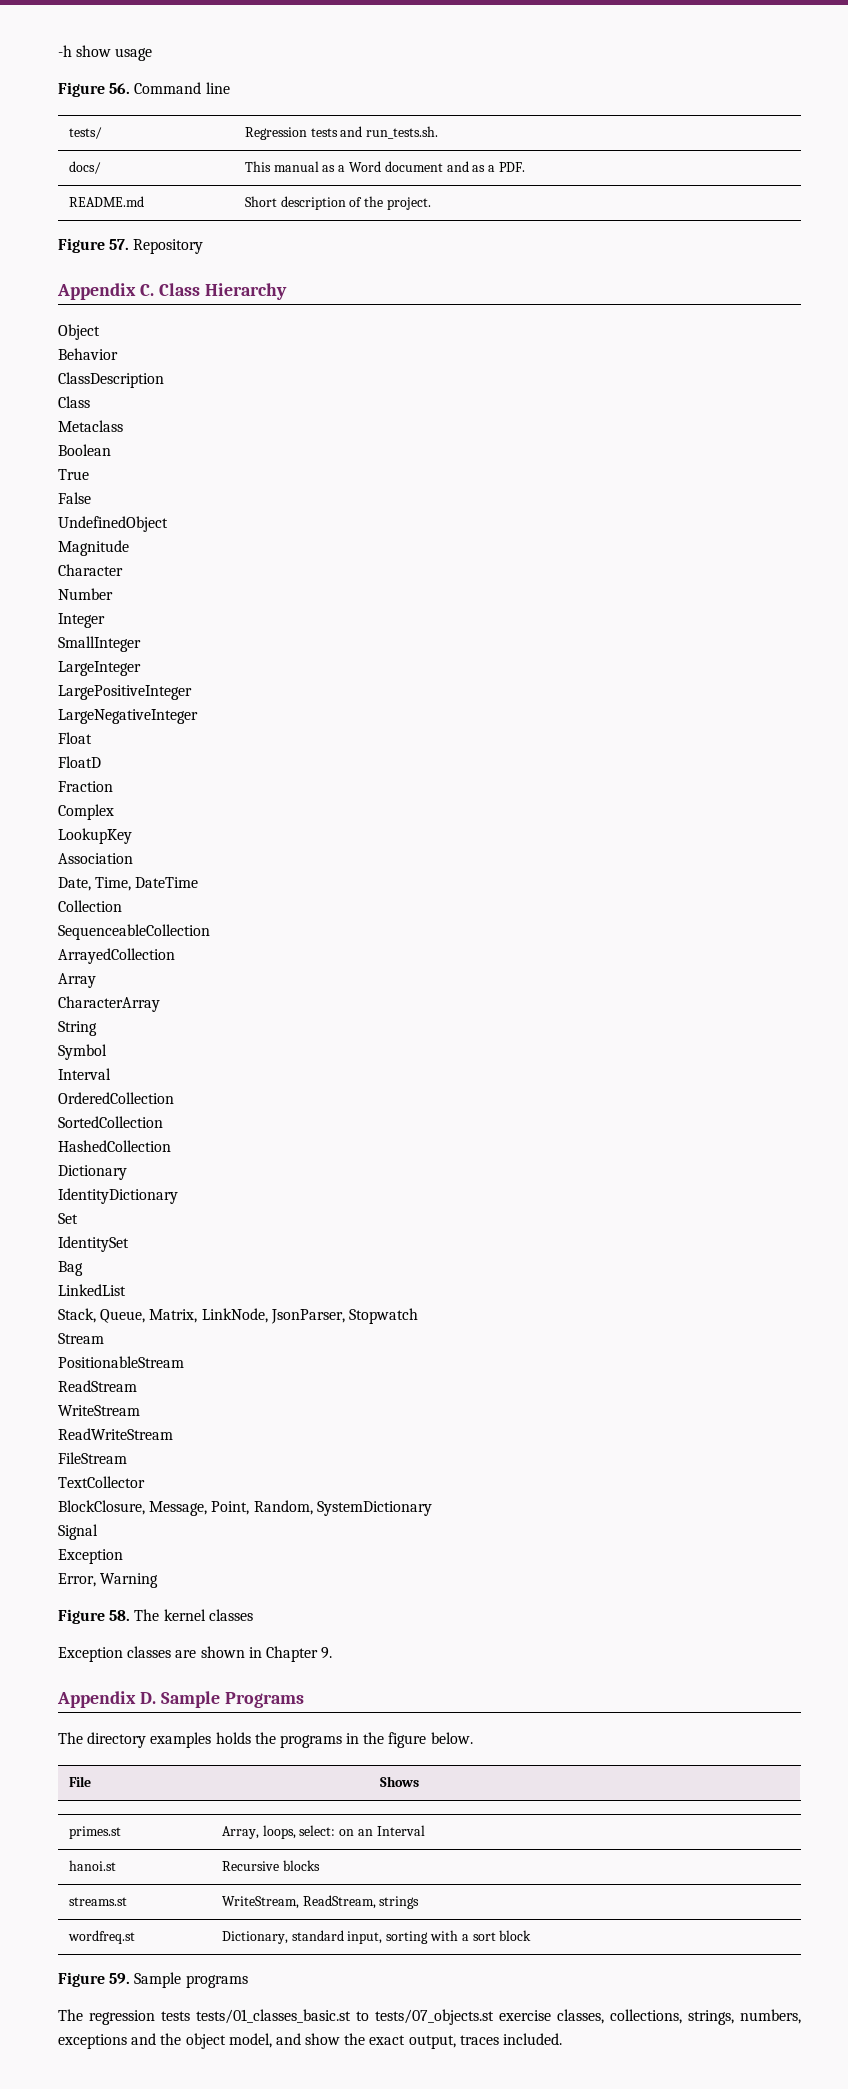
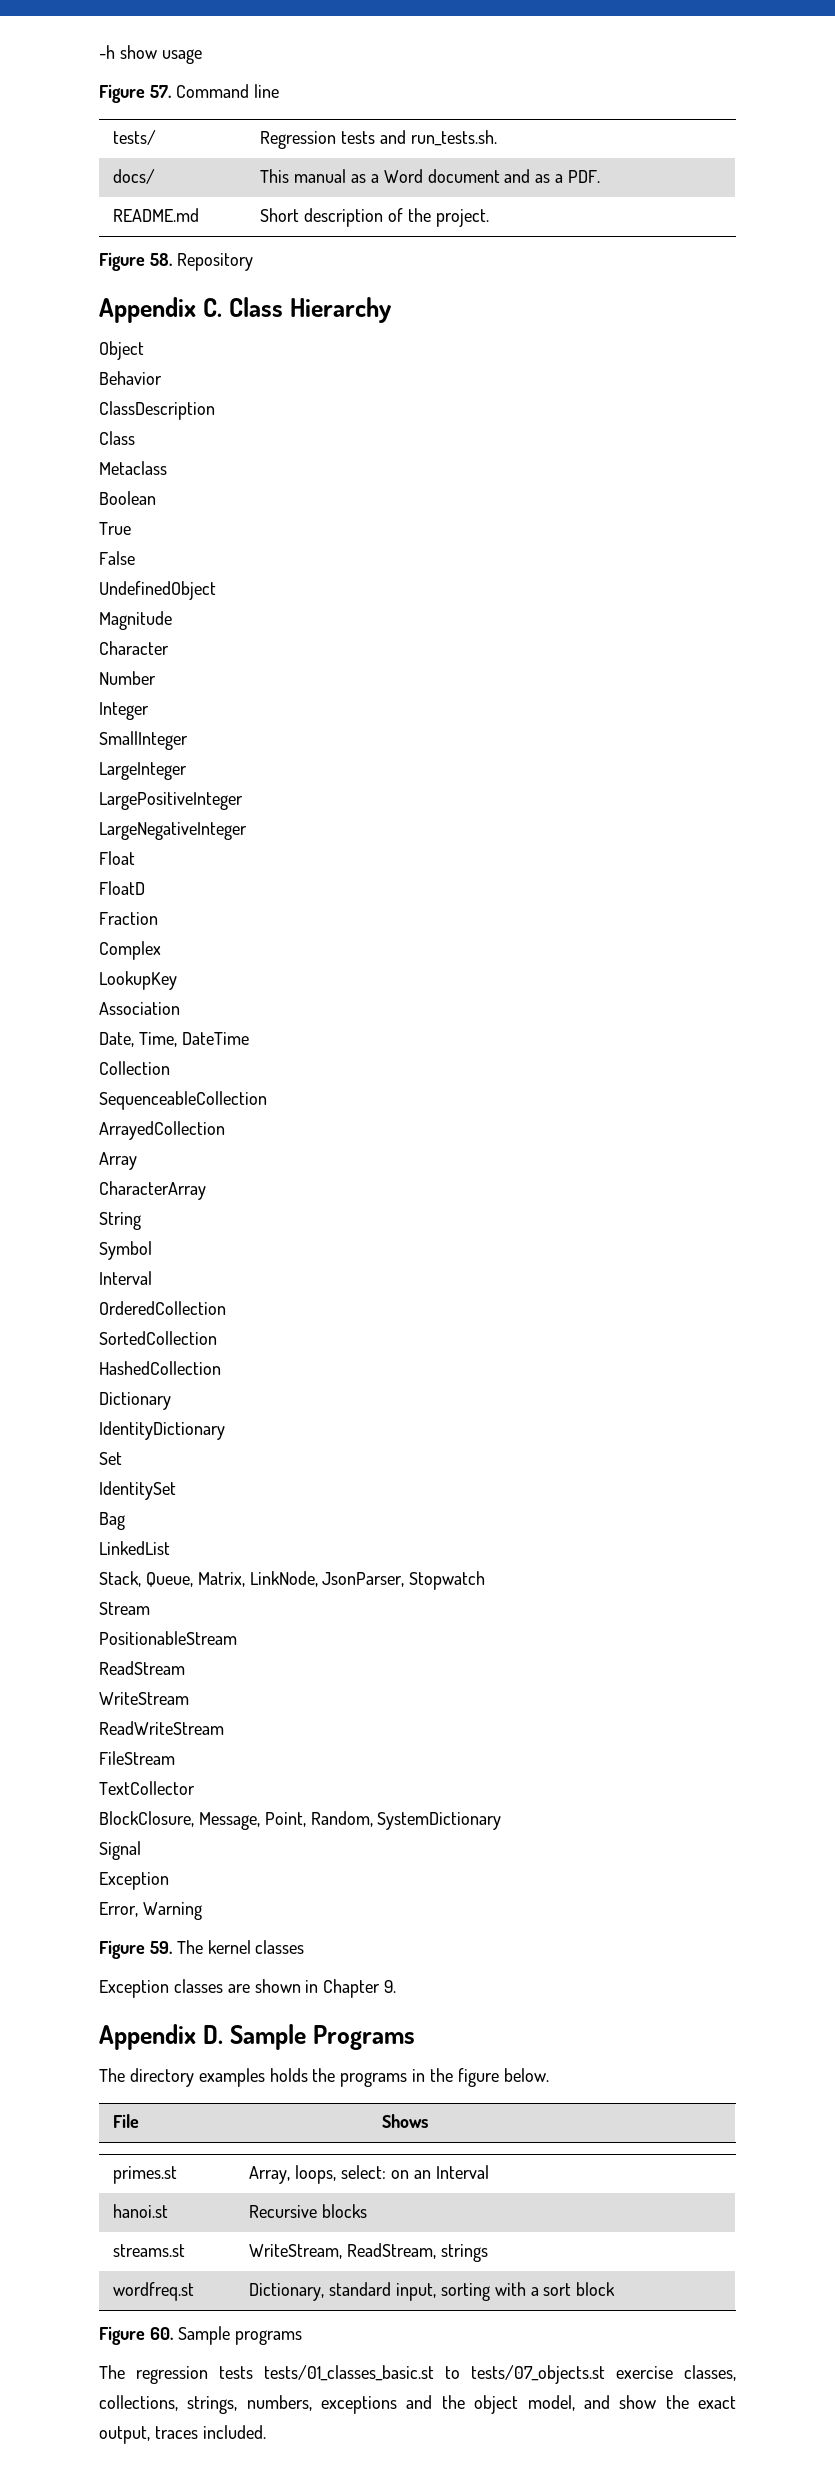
[109,83,131,94] 56. -> [149,85,171,98] 57.
[109,239,130,250] 57. -> [149,253,172,266] 58.
[109,1610,131,1621] 58. -> [149,1941,172,1954] 59.
[109,1973,131,1984] 59. -> [149,2327,173,2340] 60.

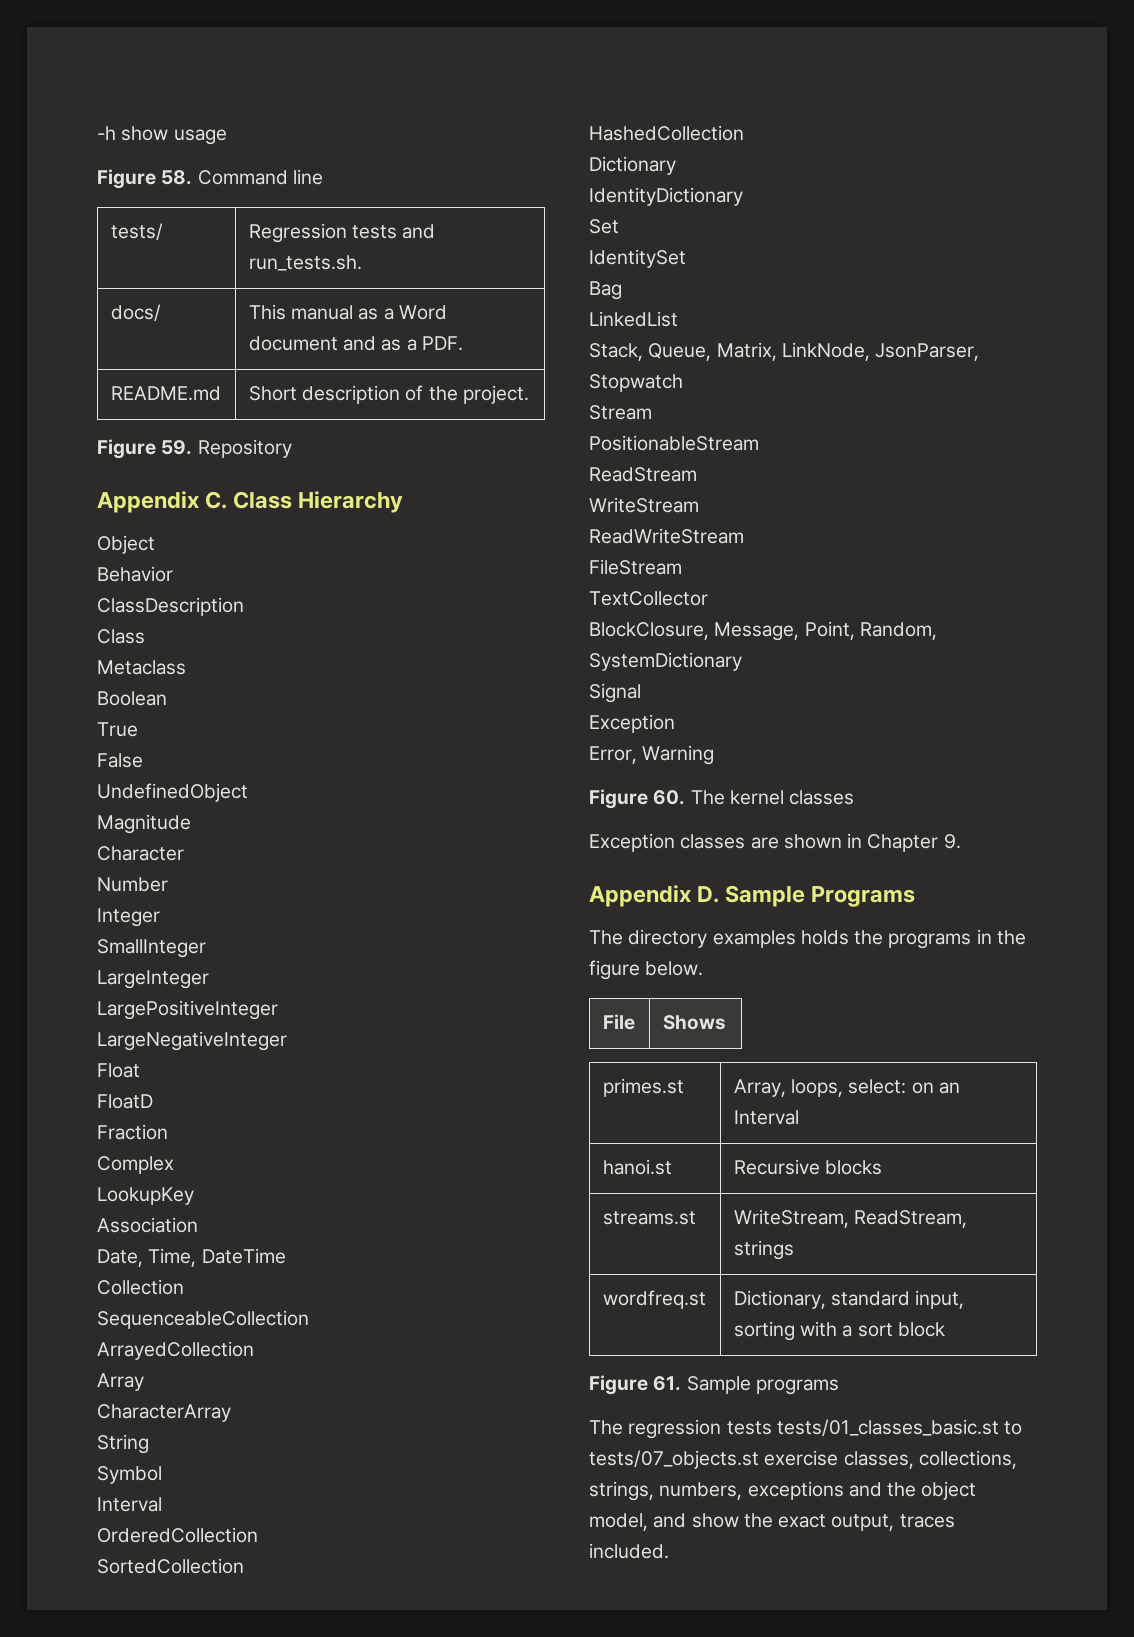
[149,85,171,98] 57. -> [161,170,193,185] 58.
[149,253,172,266] 58. -> [161,440,193,455] 59.
[149,1941,172,1954] 59. -> [653,790,686,805] 60.
[149,2327,173,2340] 60. -> [653,1376,682,1391] 61.

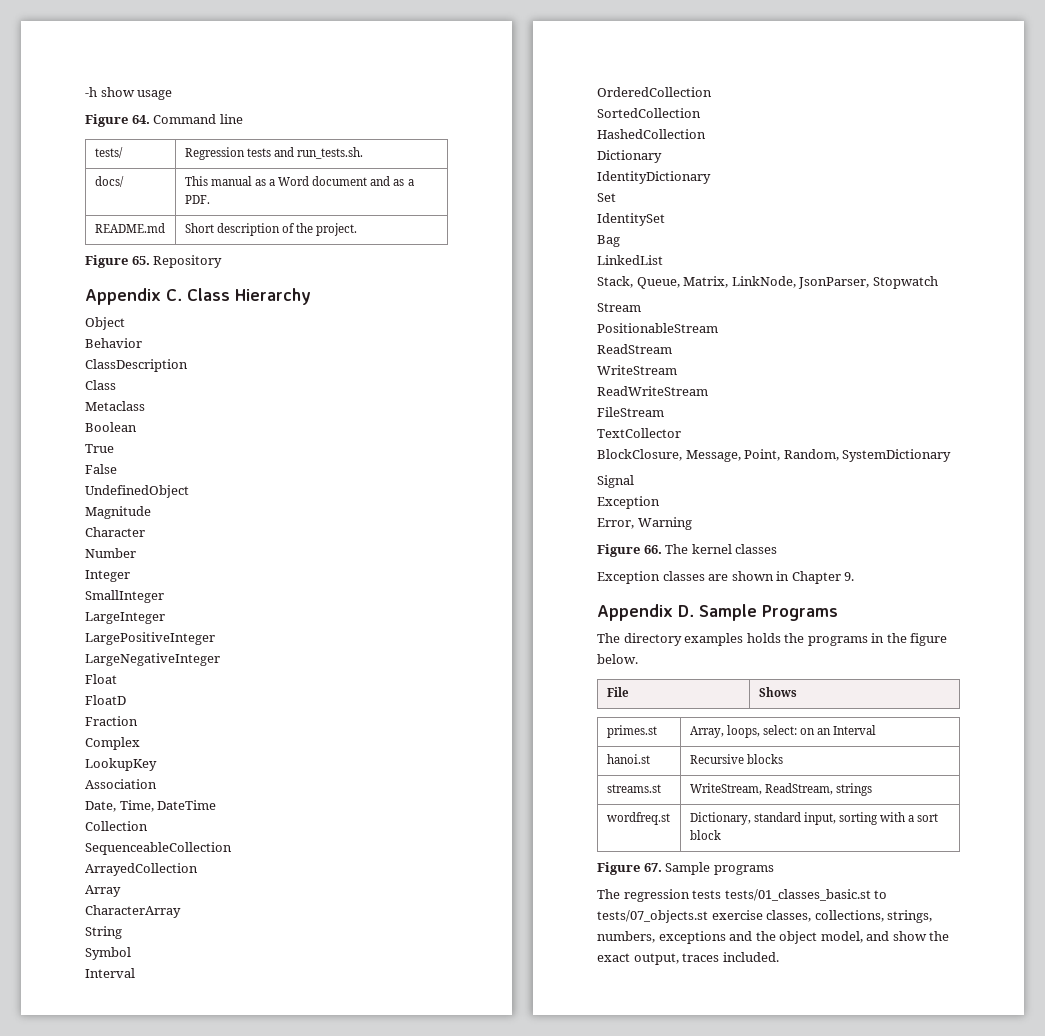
[161,170,193,185] 58. -> [131,115,150,124] 64.
[161,440,193,455] 59. -> [131,256,150,265] 65.
[653,790,686,805] 60. -> [643,545,662,554] 66.
[653,1376,682,1391] 61. -> [643,863,662,872] 67.

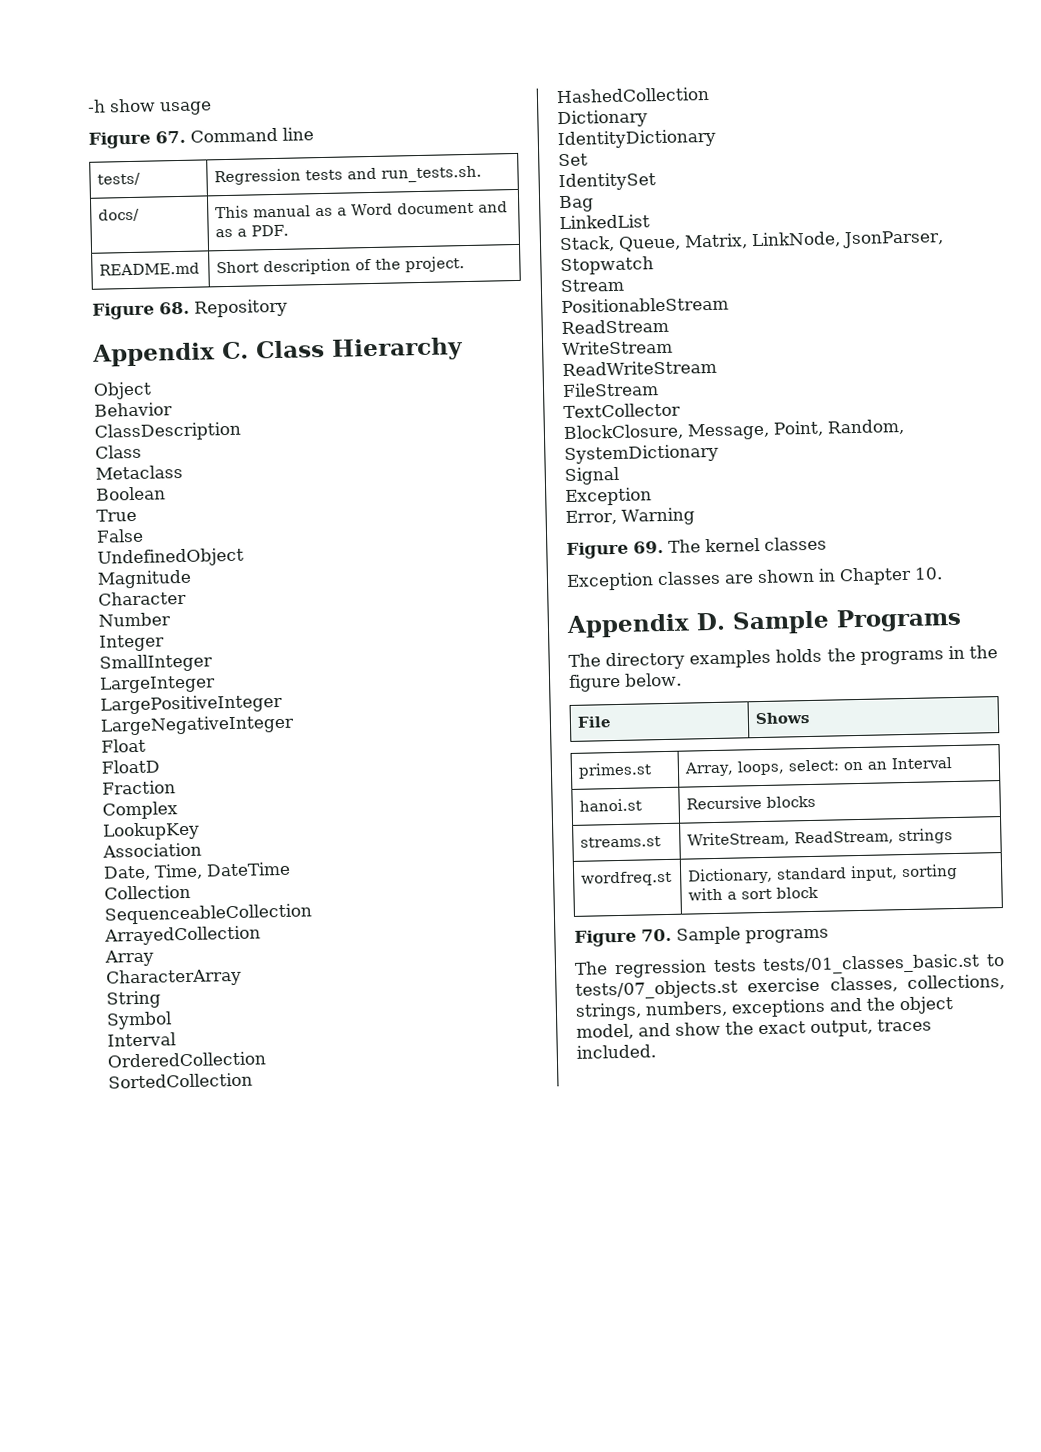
[131,115,150,124] 64. -> [155,130,186,144] 67.
[131,256,150,265] 65. -> [159,301,190,315] 68.
[643,545,662,554] 66. -> [633,540,664,554] 69.
[844,572,855,581] 9. -> [914,567,943,580] 10.
[643,863,662,872] 67. -> [641,928,672,942] 70.

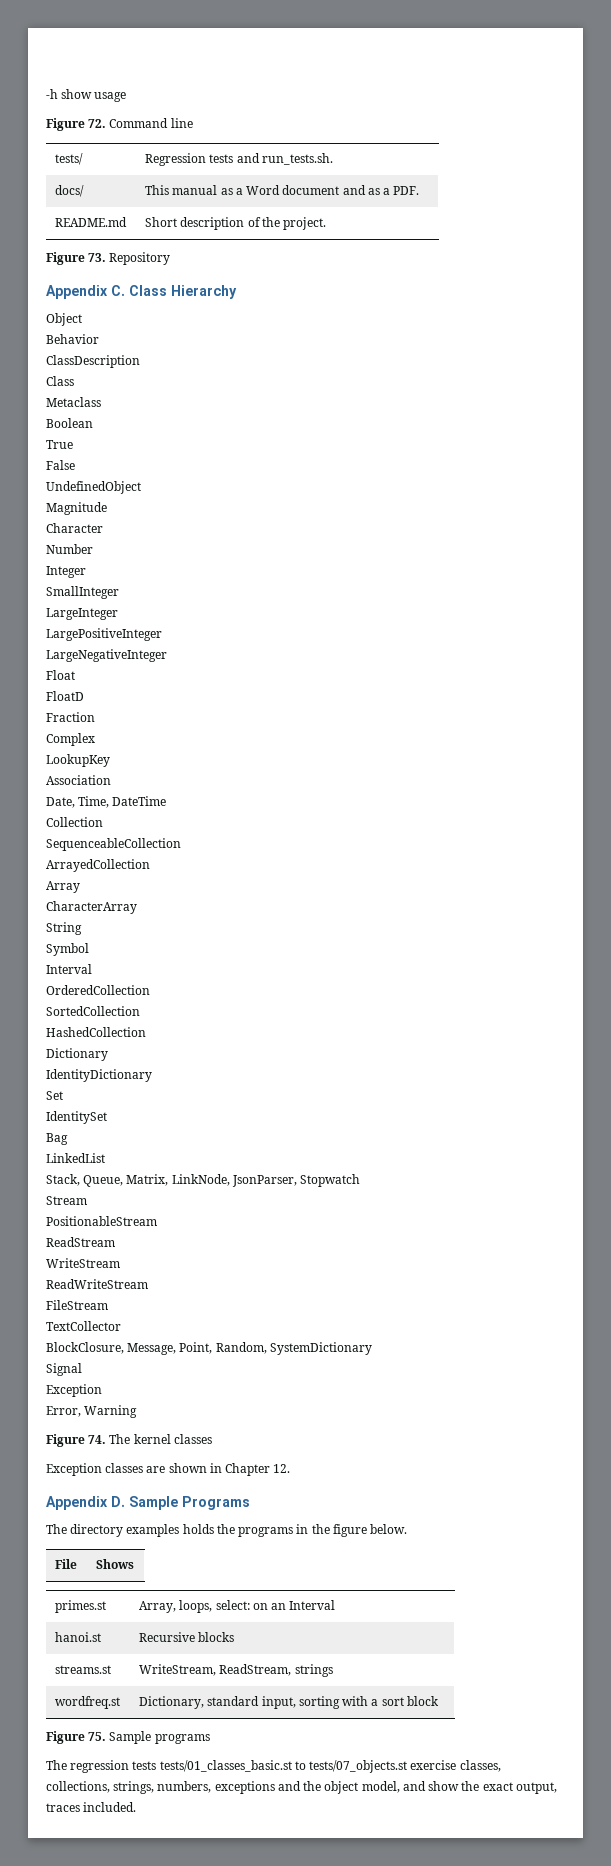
[155,130,186,144] 67. -> [88,119,107,128] 72.
[159,301,190,315] 68. -> [88,253,107,262] 73.
[633,540,664,554] 69. -> [88,1435,107,1444] 74.
[914,567,943,580] 10. -> [273,1464,291,1473] 12.
[641,928,672,942] 70. -> [88,1732,107,1741] 75.

